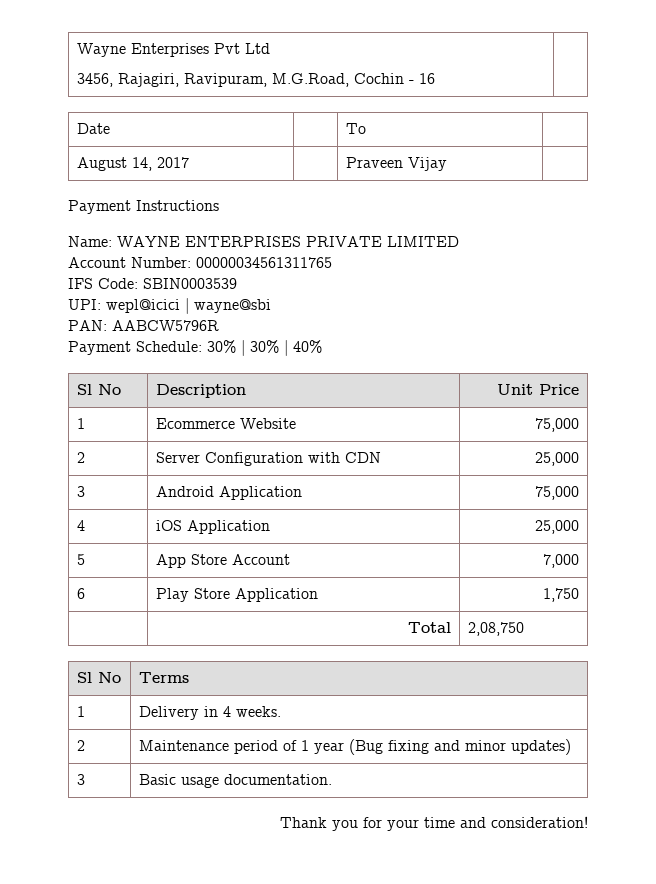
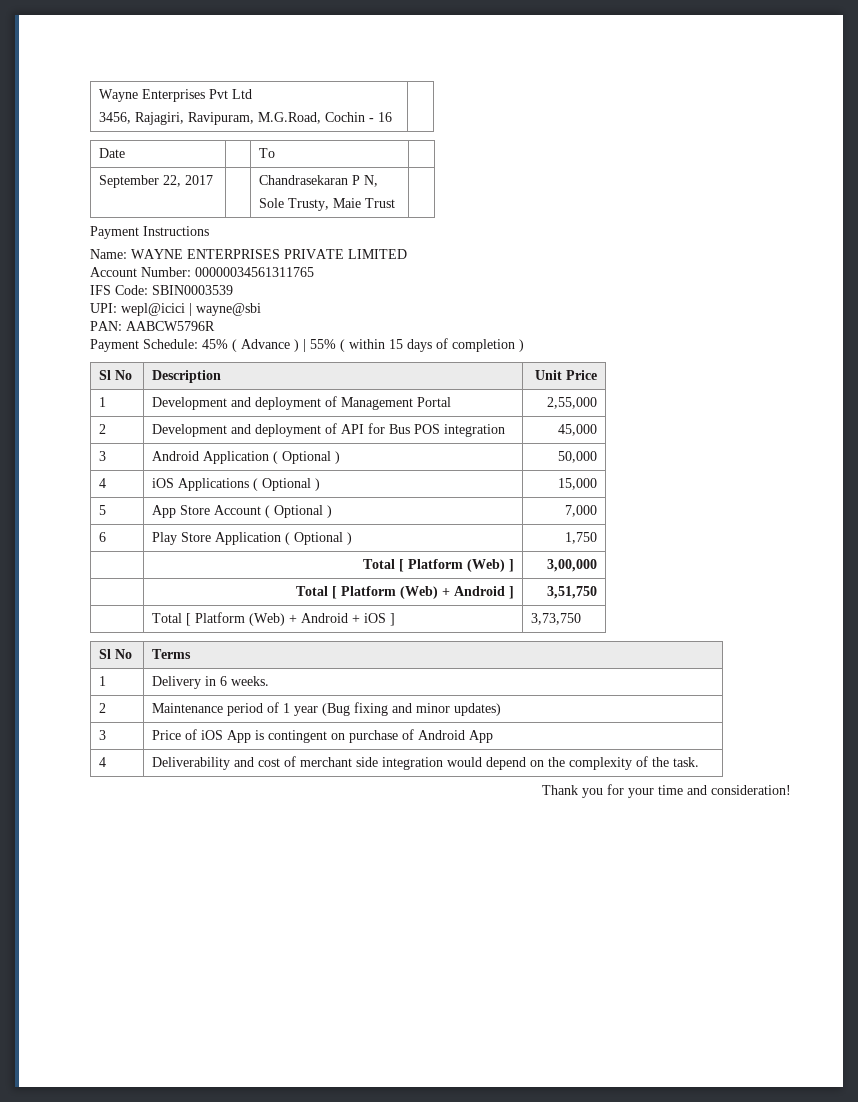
[76,157,152,171] August 14, -> [99,175,182,188] September 22,
[345,157,447,171] Praveen Vijay -> [259,175,379,187] [259,198,396,211] Chandrasekaran P N, // Sole Trusty, Maie Trust
[207,340,322,356] 30% | 30% | 40% -> [202,338,524,352] 45% ( Advance ) | 55% ( within 15 days of completion )
[155,418,296,429] [535,418,580,432] [76,452,85,463] [155,452,381,466] [535,452,580,466] [76,486,85,497] [155,486,302,500] [535,486,580,500] [76,520,85,531] [155,520,270,534] [535,520,580,534] Ecommerce Website | 75,000 // 2 | Server Configuration with CDN | 25,000 // 3 | Android Application | 75,000 // 4 | iOS Application | 25,000 -> [152,396,452,410] [546,397,597,409] [99,424,107,434] [152,423,506,437] [557,424,597,436] [99,451,107,461] [152,451,341,464] [557,451,597,463] [99,478,107,488] [152,478,321,491] [557,478,597,490] Development and deployment of Management Portal | 2,55,000 // 2 | Development and deployment of API for Bus POS integration | 45,000 // 3 | Android Application ( Optional ) | 50,000 // 4 | iOS Applications ( Optional ) | 15,000
(290, 559) none -> [265,505,333,518] ( Optional )
(318, 595) none -> [285,532,353,545] ( Optional )
[467,622,524,636] | 2,08,750 -> [398,559,514,572] [546,559,597,572] [295,586,514,599] [546,586,597,599] [152,612,396,626] [531,613,582,625] [ Platform (Web) ] | 3,00,000 // | Total [ Platform (Web) + Android ] | 3,51,750 // | Total [ Platform (Web) + Android + iOS ] | 3,73,750
[222,706,231,717] 4 -> [220,676,228,686] 6
[138,774,332,788] Basic usage documentation. -> [152,729,494,743] [99,757,107,767] [152,756,700,770] Price of iOS App is contingent on purchase of Android App // 4 | Deliverability and cost of merchant side integration would depend on the complexity of the task.

